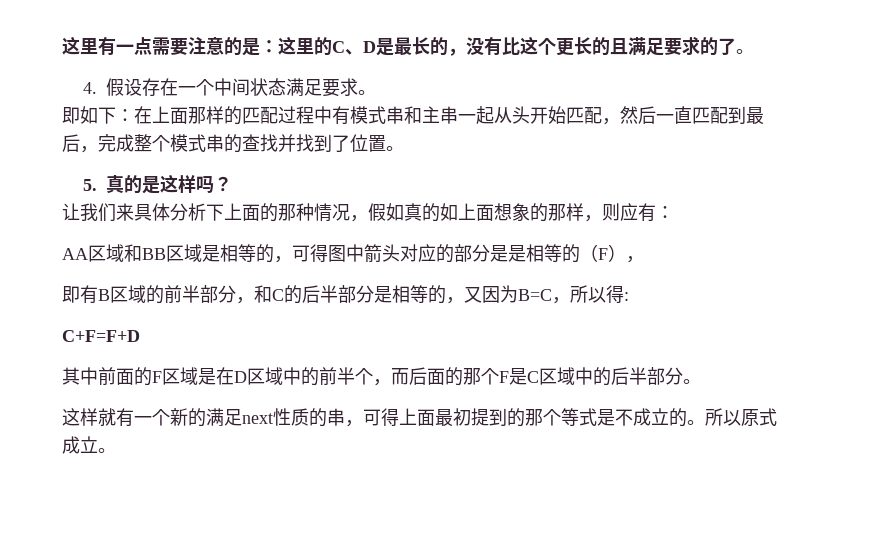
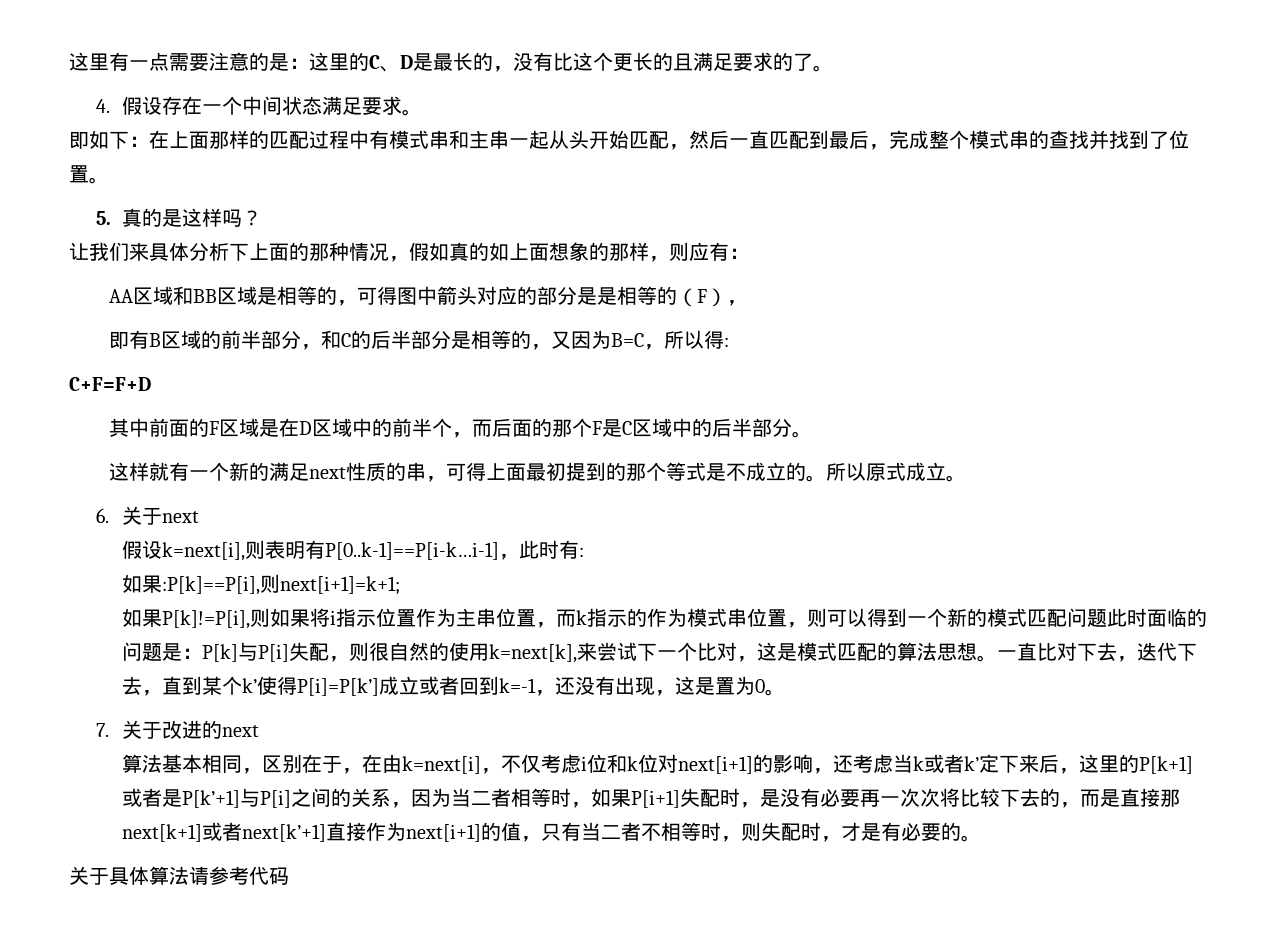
(116, 450) none -> [95,506,200,525] [122,540,585,561] [122,574,401,595] [122,608,1208,629] [122,642,1198,663] [122,676,786,696] [95,720,260,739] [122,754,1194,774] [122,788,1181,808] [122,822,982,842] [69,866,289,885] // 6.关于next // 假设k=next[i],则表明有P[0..k-1]==P[i-k…i-1]，此时有: // 如果:P[k]==P[i],则next[i+1]=k+1; // 如果P[k]!=P[i],则如果将i指示位置作为主串位置，而k指示的作为模式串位置，则可以得到一个新的模式匹配问题此时面临的问题是：P[k]与P[i]失配，则很自然的使用k=next[k],来尝试下一个比对，这是模式匹配的算法思想。一直比对下去，迭代下去，直到某个k’使得P[i]=P[k’]成立或者回到k=-1，还没有出现，这是置为0。 // 7.关于改进的next // 算法基本相同，区别在于，在由k=next[i]，不仅考虑i位和k位对next[i+1]的影响，还考虑当k或者k’定下来后，这里的P[k+1]或者是P[k’+1]与P[i]之间的关系，因为当二者相等时，如果P[i+1]失配时，是没有必要再一次次将比较下去的，而是直接那next[k+1]或者next[k’+1]直接作为next[i+1]的值，只有当二者不相等时，则失配时，才是有必要的。 // 关于具体算法请参考代码

